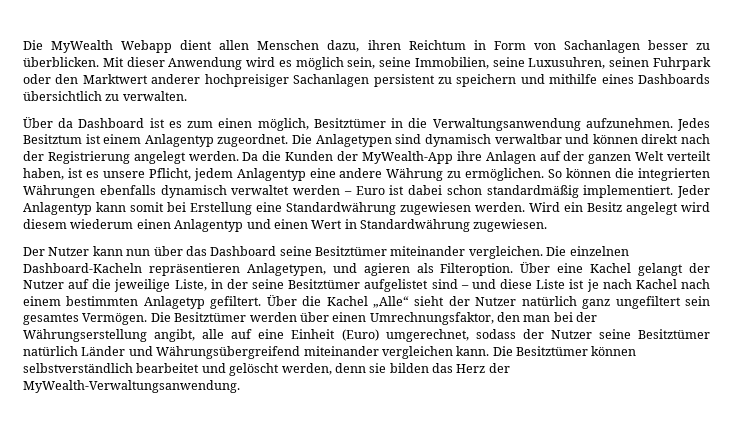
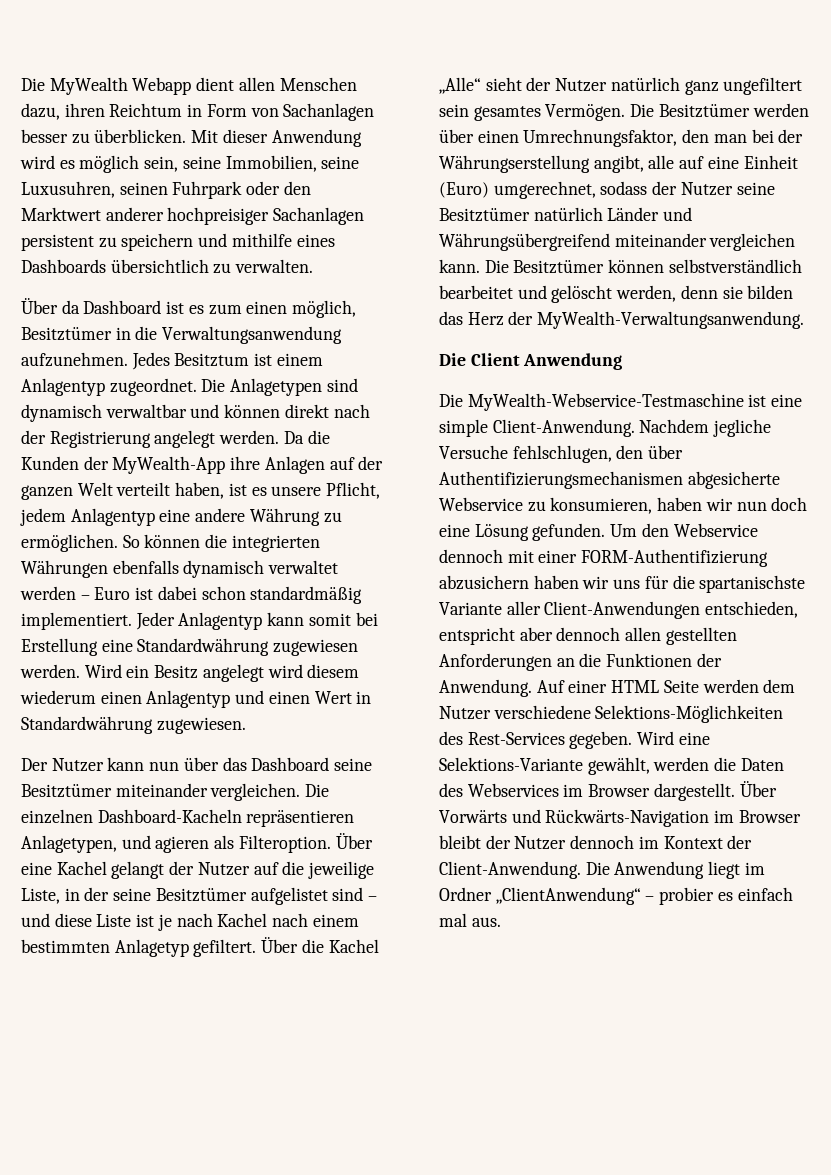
(240, 386) none -> [439,353,623,370] [439,393,803,411] [439,419,772,437] [439,445,684,463] [439,471,780,489] [439,497,808,514] [439,523,758,541] [439,549,769,567] [439,575,806,593] [439,601,799,619] [439,627,737,645] [439,653,722,671] [439,679,796,697] [439,705,784,723] [439,731,710,749] [439,757,784,775] [439,781,777,801] [439,809,801,827] [439,835,753,850] [439,861,765,879] [439,887,793,905] [439,913,501,927] // Die Client Anwendung // Die MyWealth-Webservice-Testmaschine ist eine simple Client-Anwendung. Nachdem jegliche Versuche fehlschlugen, den über Authentifizierungsmechanismen abgesicherte Webservice zu konsumieren, haben wir nun doch eine Lösung gefunden. Um den Webservice dennoch mit einer FORM-Authentifizierung abzusichern haben wir uns für die spartanischste Variante aller Client-Anwendungen entschieden, entspricht aber dennoch allen gestellten Anforderungen an die Funktionen der Anwendung. Auf einer HTML Seite werden dem Nutzer verschiedene Selektions-Möglichkeiten des Rest-Services gegeben. Wird eine Selektions-Variante gewählt, werden die Daten des Webservices im Browser dargestellt. Über Vorwärts und Rückwärts-Navigation im Browser bleibt der Nutzer dennoch im Kontext der Client-Anwendung. Die Anwendung liegt im Ordner „ClientAnwendung“ – probier es einfach mal aus.

